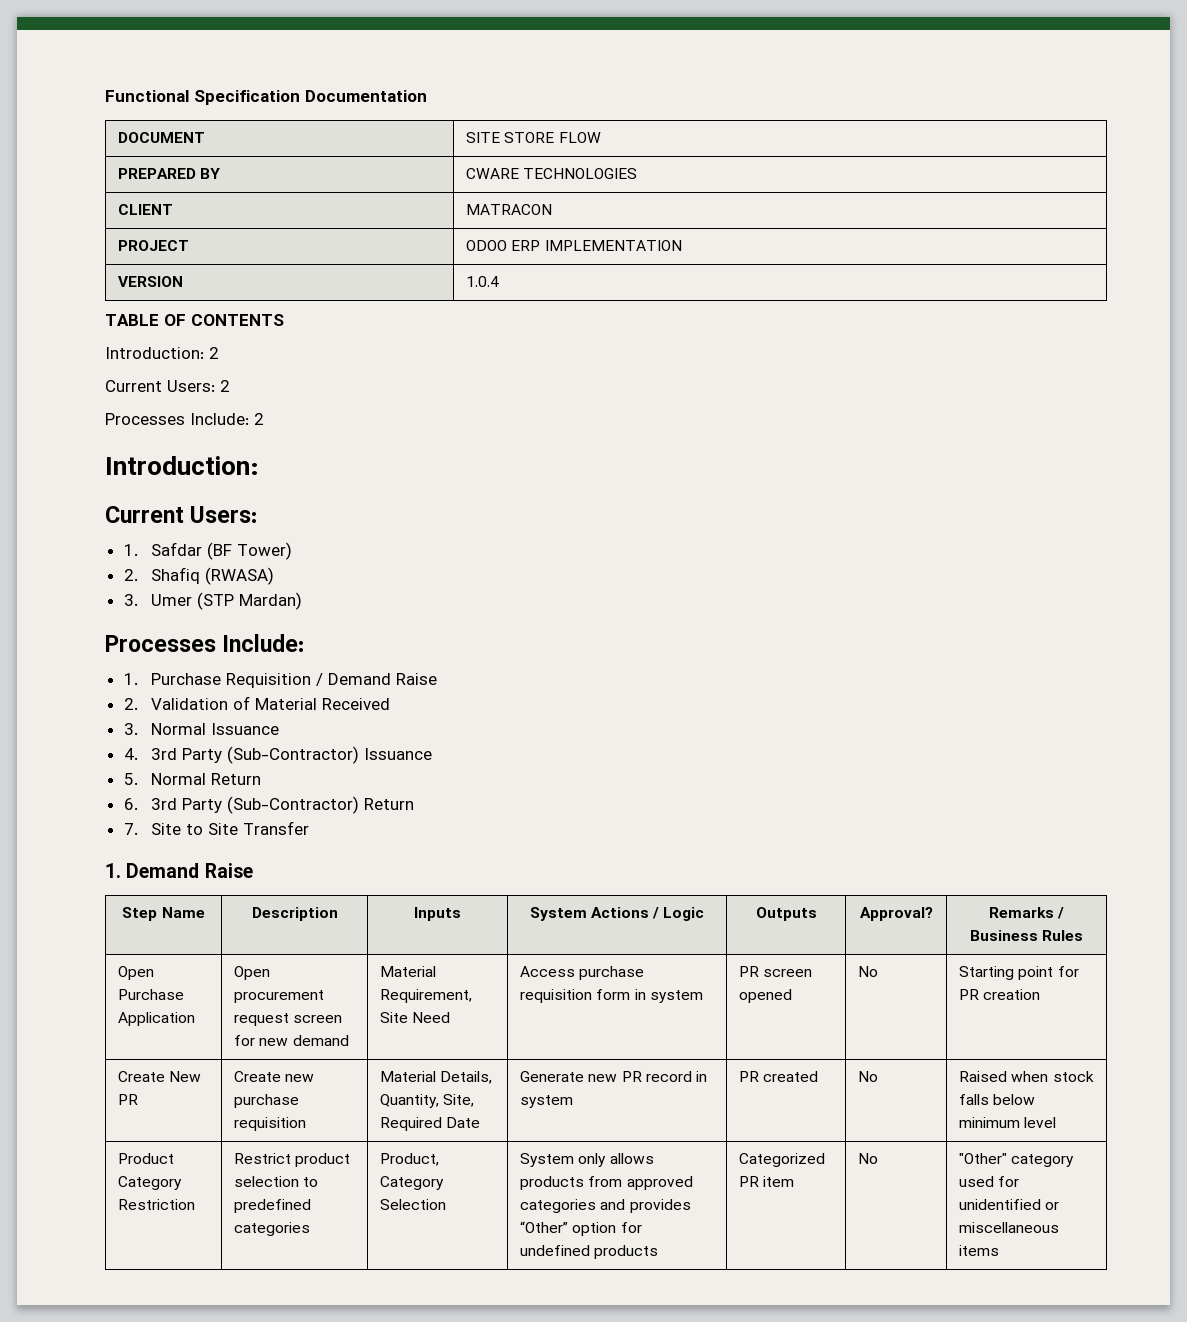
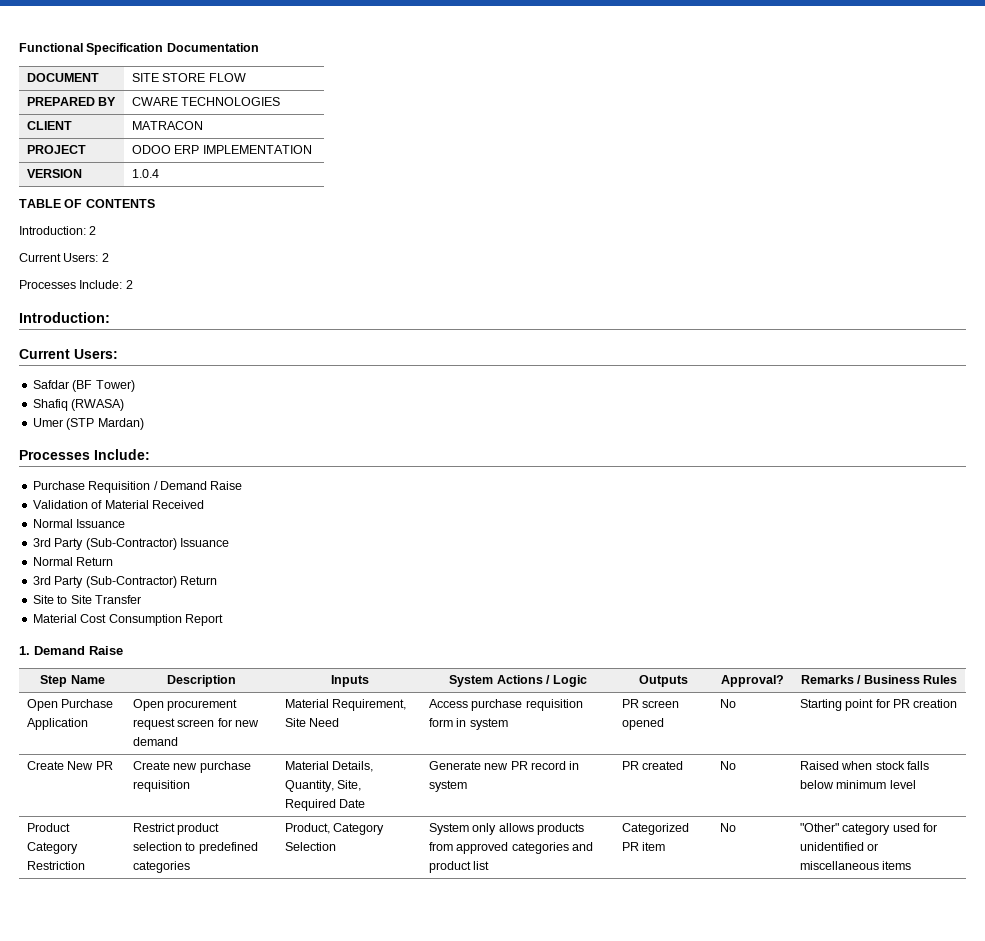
[123,544,138,556] 1. -> (118, 354) none
[123,569,138,581] 2. -> (135, 386) none
[123,594,138,606] 3. -> (125, 405) none
[123,673,138,685] 1. -> (150, 454) none
[123,698,138,710] 2. -> (243, 485) none
[123,723,138,735] 3. -> (204, 504) none
[123,748,138,760] 4. -> (126, 523) none
[123,773,138,785] 5. -> (229, 542) none
[123,798,138,810] 6. -> (114, 561) none
[123,823,138,835] 7. -> (217, 580) none
(310, 828) none -> [32,614,223,626] // Material Cost Consumption Report
[629,1199,691,1213] [520,1221,642,1236] [520,1245,659,1259] provides “Other” option for undefined products -> [428,861,490,873] product list

